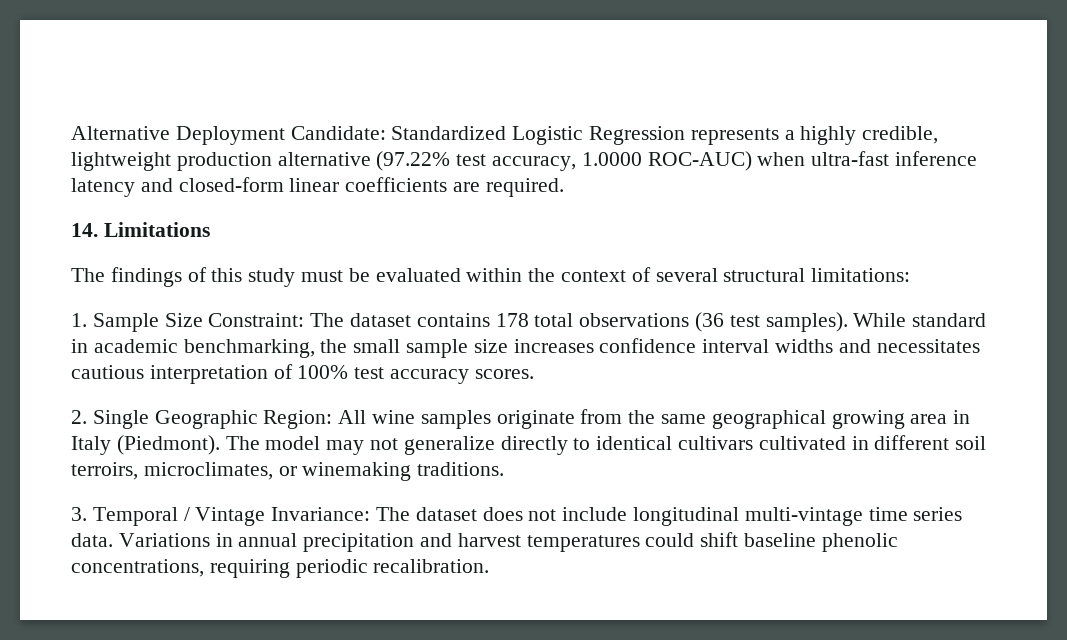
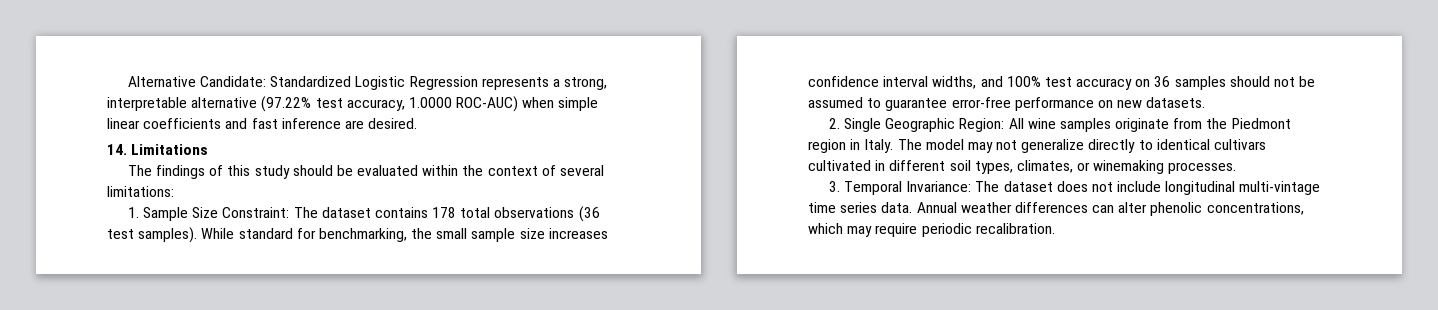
[175,126,285,145] Deployment -> (196, 81) none
[800,126,939,145] [71,152,272,171] highly credible, lightweight production -> [564,77,608,90] [107,97,187,111] strong, interpretable
[811,151,978,166] [71,177,564,197] ultra-fast inference latency and closed-form linear coefficients are required. -> [558,97,599,111] [107,118,418,129] simple linear coefficients and fast inference are desired.
[301,270,344,282] must -> [292,165,333,176] should
[723,268,806,282] structural -> (604, 170) none
[71,339,178,353] in academic -> [296,228,316,239] for
[775,339,980,353] [71,364,534,384] widths and necessitates cautious interpretation of 100% test accuracy scores. -> [932,76,1316,90] [808,97,1206,111] widths, and 100% test accuracy on 36 samples should not be assumed to guarantee error-free performance on new datasets.
[661,410,971,429] [71,435,220,455] same geographical growing area in Italy (Piedmont). -> [1231,118,1291,129] [808,139,894,153] Piedmont region in Italy.
[71,462,273,480] terroirs, microclimates, -> [974,160,1073,174] types, climates,
[417,462,505,476] traditions. -> [1168,162,1237,174] processes.
[183,507,266,526] / Vintage -> (902, 188) none
[118,532,898,552] [71,559,290,578] Variations in annual precipitation and harvest temperatures could shift baseline phenolic concentrations, requiring -> [916,202,1304,216] [808,223,918,237] Annual weather differences can alter phenolic concentrations, which may require

